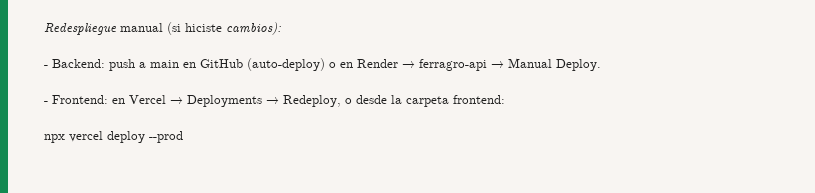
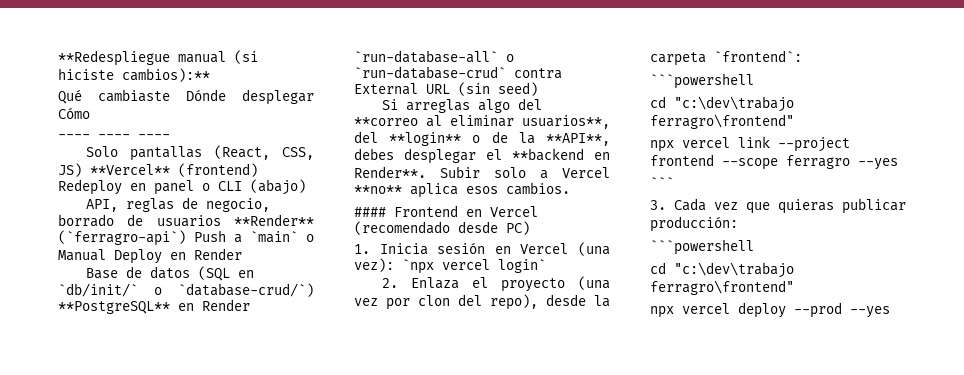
[44,23,117,35] Redespliegue -> [58,50,170,66] **Redespliegue
[226,22,281,35] [44,58,601,71] [44,95,505,107] cambios): // - Backend: push a main en GitHub (auto-deploy) o en Render → ferragro-api → Manual Deploy. // - Frontend: en Vercel → Deployments → Redeploy, o desde la carpeta frontend: -> [122,68,210,82] [58,89,314,105] [58,107,90,119] [58,134,170,139] [85,145,314,161] [58,163,258,177] [58,179,306,195] [85,197,270,212] [58,214,314,227] [58,230,314,246] [58,248,242,264] [85,266,254,281] [58,283,314,297] [58,299,250,314] [354,50,514,63] [354,66,562,79] [354,82,538,96] [381,98,542,113] [354,115,610,129] [354,131,610,146] [354,148,610,164] [354,166,610,179] [354,182,570,198] [354,205,538,217] [354,221,530,235] [354,242,610,256] [354,258,546,274] [381,276,610,292] [354,294,610,310] [650,50,802,66] [650,73,754,89] [650,96,794,112] [650,114,794,129] [650,136,850,152] [650,154,898,170] [650,177,674,188] [650,198,906,214] [650,216,738,232] [650,239,754,255] [650,262,794,278] [650,280,794,295] cambios):** // Qué cambiaste Dónde desplegar Cómo // ---- ---- ---- // Solo pantallas (React, CSS, JS) **Vercel** (frontend) Redeploy en panel o CLI (abajo) // API, reglas de negocio, borrado de usuarios **Render** (`ferragro-api`) Push a `main` o Manual Deploy en Render // Base de datos (SQL en `db/init/` o `database-crud/`) **PostgreSQL** en Render `run-database-all` o `run-database-crud` contra External URL (sin seed) // Si arreglas algo del **correo al eliminar usuarios**, del **login** o de la **API**, debes desplegar el **backend en Render**. Subir solo a Vercel **no** aplica esos cambios. // #### Frontend en Vercel (recomendado desde PC) // 1. Inicia sesión en Vercel (una vez): `npx vercel login` // 2. Enlaza el proyecto (una vez por clon del repo), desde la carpeta `frontend`: // ```powershell // cd "c:\dev\trabajo ferragro\frontend" // npx vercel link --project frontend --scope ferragro --yes // ``` // 3. Cada vez que quieras publicar producción: // ```powershell // cd "c:\dev\trabajo ferragro\frontend"
(183, 137) none -> [850,306,890,318] --yes

